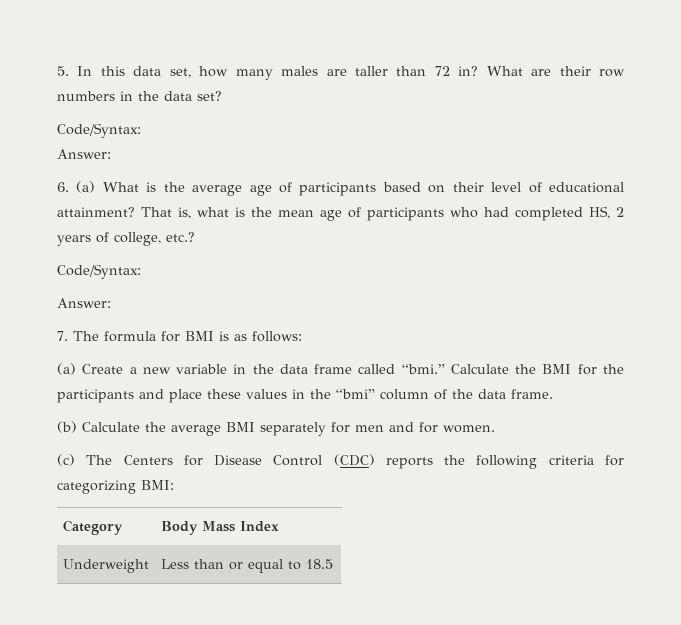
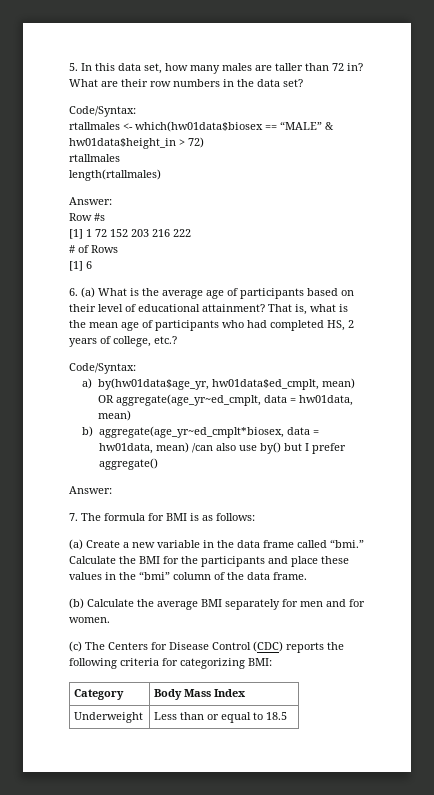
[57,149,111,159] Answer: -> [69,121,334,132] [69,137,204,149] [69,154,120,162] [69,169,161,181] [69,197,112,205] [69,213,105,221] [69,229,191,239] [69,245,118,253] [69,261,92,271] rtallmales <- which(hw01data$biosex == “MALE” & hw01data$height_in > 72) // rtallmales // length(rtallmales) // Answer: // Row #s // [1] 1 72 152 203 216 222 // # of Rows // [1] 6
(141, 271) none -> [82,378,355,390] [97,394,353,406] [97,410,131,421] [82,426,319,438] [98,442,346,454] [98,458,158,470] // a) by(hw01data$age_yr, hw01data$ed_cmplt, mean) OR aggregate(age_yr~ed_cmplt, data = hw01data, mean) // b) aggregate(age_yr~ed_cmplt*biosex, data = hw01data, mean) /can also use by() but I prefer aggregate()

